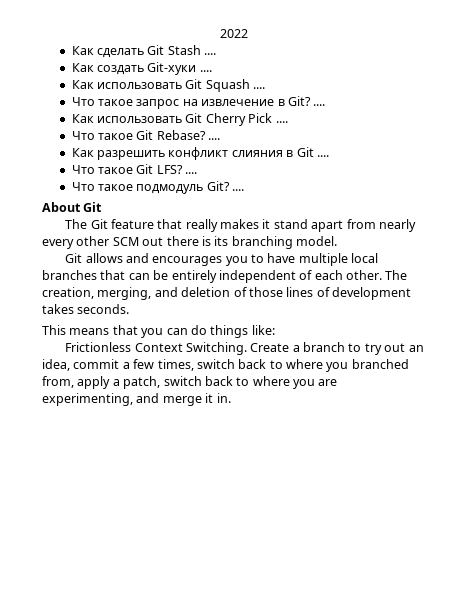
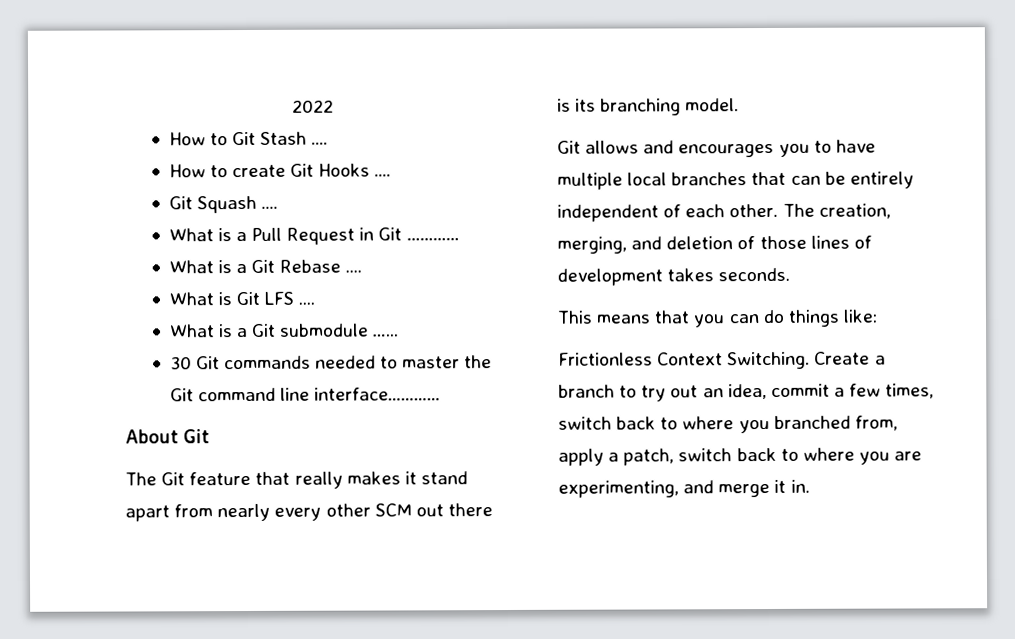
[71,46,145,58] Как сделать -> [168,132,228,146] How to
[71,62,212,75] [71,80,183,89] Как создать Git-хуки .... // Как использовать -> [168,163,392,178] How to create Git Hooks .... //
[71,96,326,109] [71,113,288,126] [71,130,221,140] [71,147,329,160] [71,164,198,174] [71,181,245,194] Что такое запрос на извлечение в Git? .... // Как использовать Git Cherry Pick .... // Что такое Git Rebase? .... // Как разрешить конфликт слияния в Git .... // Что такое Git LFS? .... // Что такое подмодуль Git? .... -> [168,227,460,245] [168,259,363,274] [168,291,316,306] [169,323,400,338] [169,355,493,370] [169,387,442,402] What is a Pull Request in Git ………… // What is a Git Rebase .... // What is Git LFS .... // What is a Git submodule …... // 30 Git commands needed to master the Git command line interface…………

